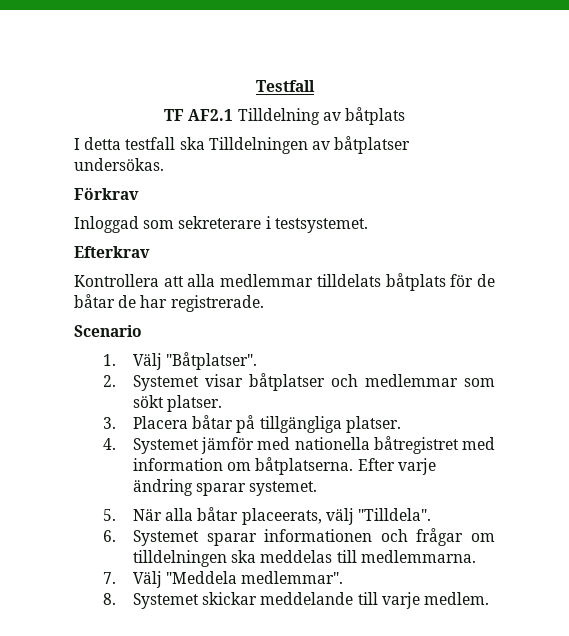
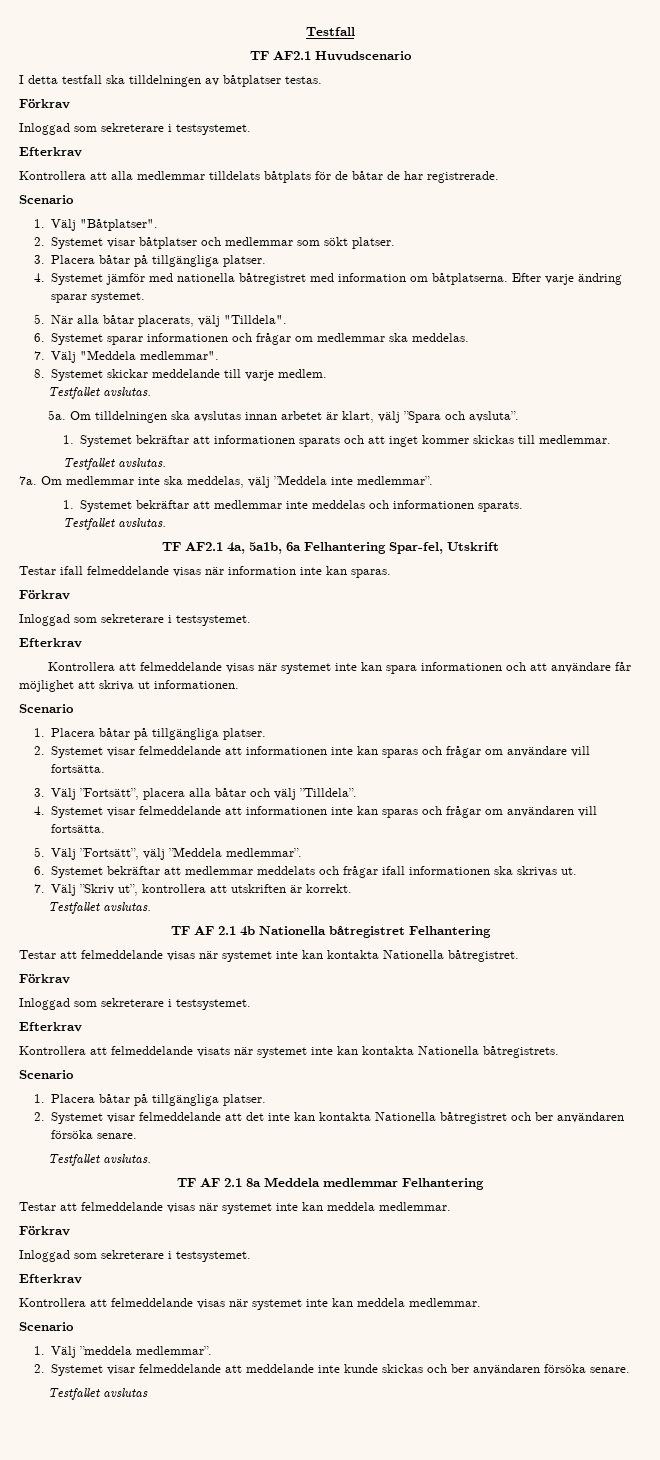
[237,107,405,125] Tilldelning av båtplats -> [314,51,412,61] Huvudscenario
[208,137,308,154] Tilldelningen -> [129,75,201,87] tilldelningen
[74,158,164,171] undersökas. -> [285,76,322,84] testas.
[241,508,322,525] placeerats, -> [138,315,195,327] placerats,
[132,550,476,567] tilldelningen ska meddelas till medlemmarna. -> [317,333,470,342] medlemmar ska meddelas.
(489, 598) none -> [48,387,152,399] [48,410,520,423] [62,435,612,447] [62,458,166,470] [19,475,433,488] [62,500,524,512] [62,518,166,530] [161,542,499,554] [19,566,391,578] [19,590,70,600] [19,614,251,626] [19,638,82,648] [48,662,632,674] [19,680,239,692] [19,704,74,713] [33,728,267,740] [33,746,591,758] [51,764,106,773] [33,788,358,800] [33,806,598,818] [51,824,106,833] [33,847,303,860] [33,866,578,878] [33,884,353,896] [48,902,152,914] [170,926,491,938] [19,950,519,962] [19,974,70,984] [19,998,251,1010] [19,1022,82,1032] [19,1046,559,1058] [19,1070,74,1079] [33,1094,267,1106] [33,1112,625,1124] [51,1130,138,1139] [48,1154,152,1166] [177,1177,484,1190] [19,1202,451,1214] [19,1226,70,1236] [19,1250,251,1262] [19,1274,82,1284] [19,1298,481,1310] [19,1322,74,1331] [33,1346,213,1358] [33,1364,631,1376] [48,1388,149,1400] // Testfallet avslutas. // 5a. Om tilldelningen ska avslutas innan arbetet är klart, välj ”Spara och avsluta”. // 1. Systemet bekräftar att informationen sparats och att inget kommer skickas till medlemmar. // Testfallet avslutas. // 7a. Om medlemmar inte ska meddelas, välj ”Meddela inte medlemmar”. // 1. Systemet bekräftar att medlemmar inte meddelas och informationen sparats. // Testfallet avslutas. // TF AF2.1 4a, 5a1b, 6a Felhantering Spar-fel, Utskrift // Testar ifall felmeddelande visas när information inte kan sparas. // Förkrav // Inloggad som sekreterare i testsystemet. // Efterkrav // Kontrollera att felmeddelande visas när systemet inte kan spara informationen och att användare får möjlighet att skriva ut informationen. // Scenario // 1. Placera båtar på tillgängliga platser. // 2. Systemet visar felmeddelande att informationen inte kan sparas och frågar om användare vill fortsätta. // 3. Välj ”Fortsätt”, placera alla båtar och välj ”Tilldela”. // 4. Systemet visar felmeddelande att informationen inte kan sparas och frågar om användaren vill fortsätta. // 5. Välj ”Fortsätt”, välj ”Meddela medlemmar”. // 6. Systemet bekräftar att medlemmar meddelats och frågar ifall informationen ska skrivas ut. // 7. Välj ”Skriv ut”, kontrollera att utskriften är korrekt. // Testfallet avslutas. // TF AF 2.1 4b Nationella båtregistret Felhantering // Testar att felmeddelande visas när systemet inte kan kontakta Nationella båtregistret. // Förkrav // Inloggad som sekreterare i testsystemet. // Efterkrav // Kontrollera att felmeddelande visats när systemet inte kan kontakta Nationella båtregistrets. // Scenario // 1. Placera båtar på tillgängliga platser. // 2. Systemet visar felmeddelande att det inte kan kontakta Nationella båtregistret och ber användaren försöka senare. // Testfallet avslutas. // TF AF 2.1 8a Meddela medlemmar Felhantering // Testar att felmeddelande visas när systemet inte kan meddela medlemmar. // Förkrav // Inloggad som sekreterare i testsystemet. // Efterkrav // Kontrollera att felmeddelande visas när systemet inte kan meddela medlemmar. // Scenario // 1. Välj ”meddela medlemmar”. // 2. Systemet visar felmeddelande att meddelande inte kunde skickas och ber användaren försöka senare. // Testfallet avslutas

